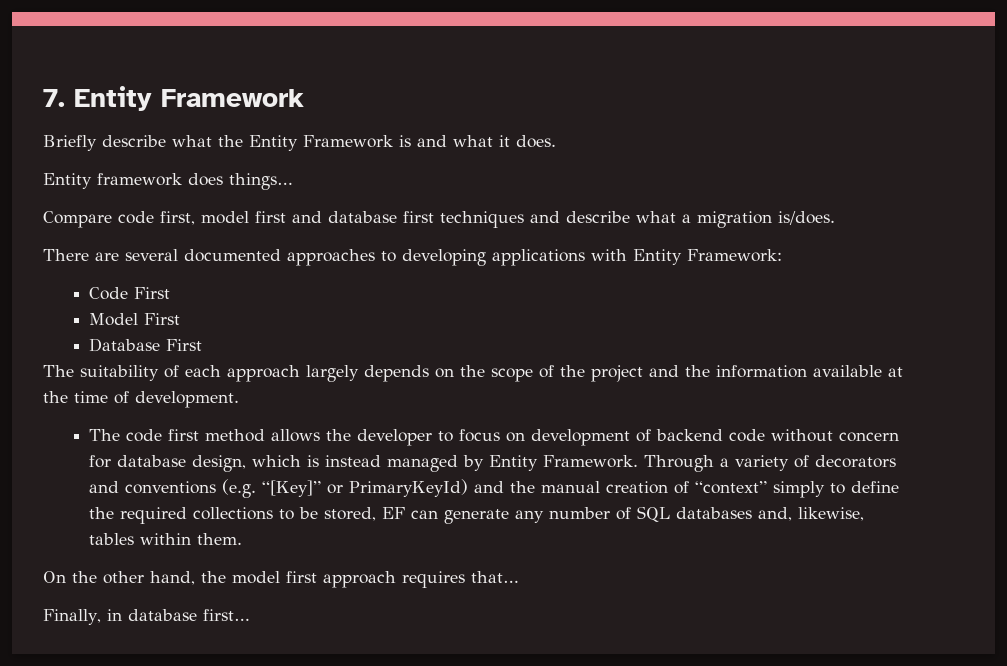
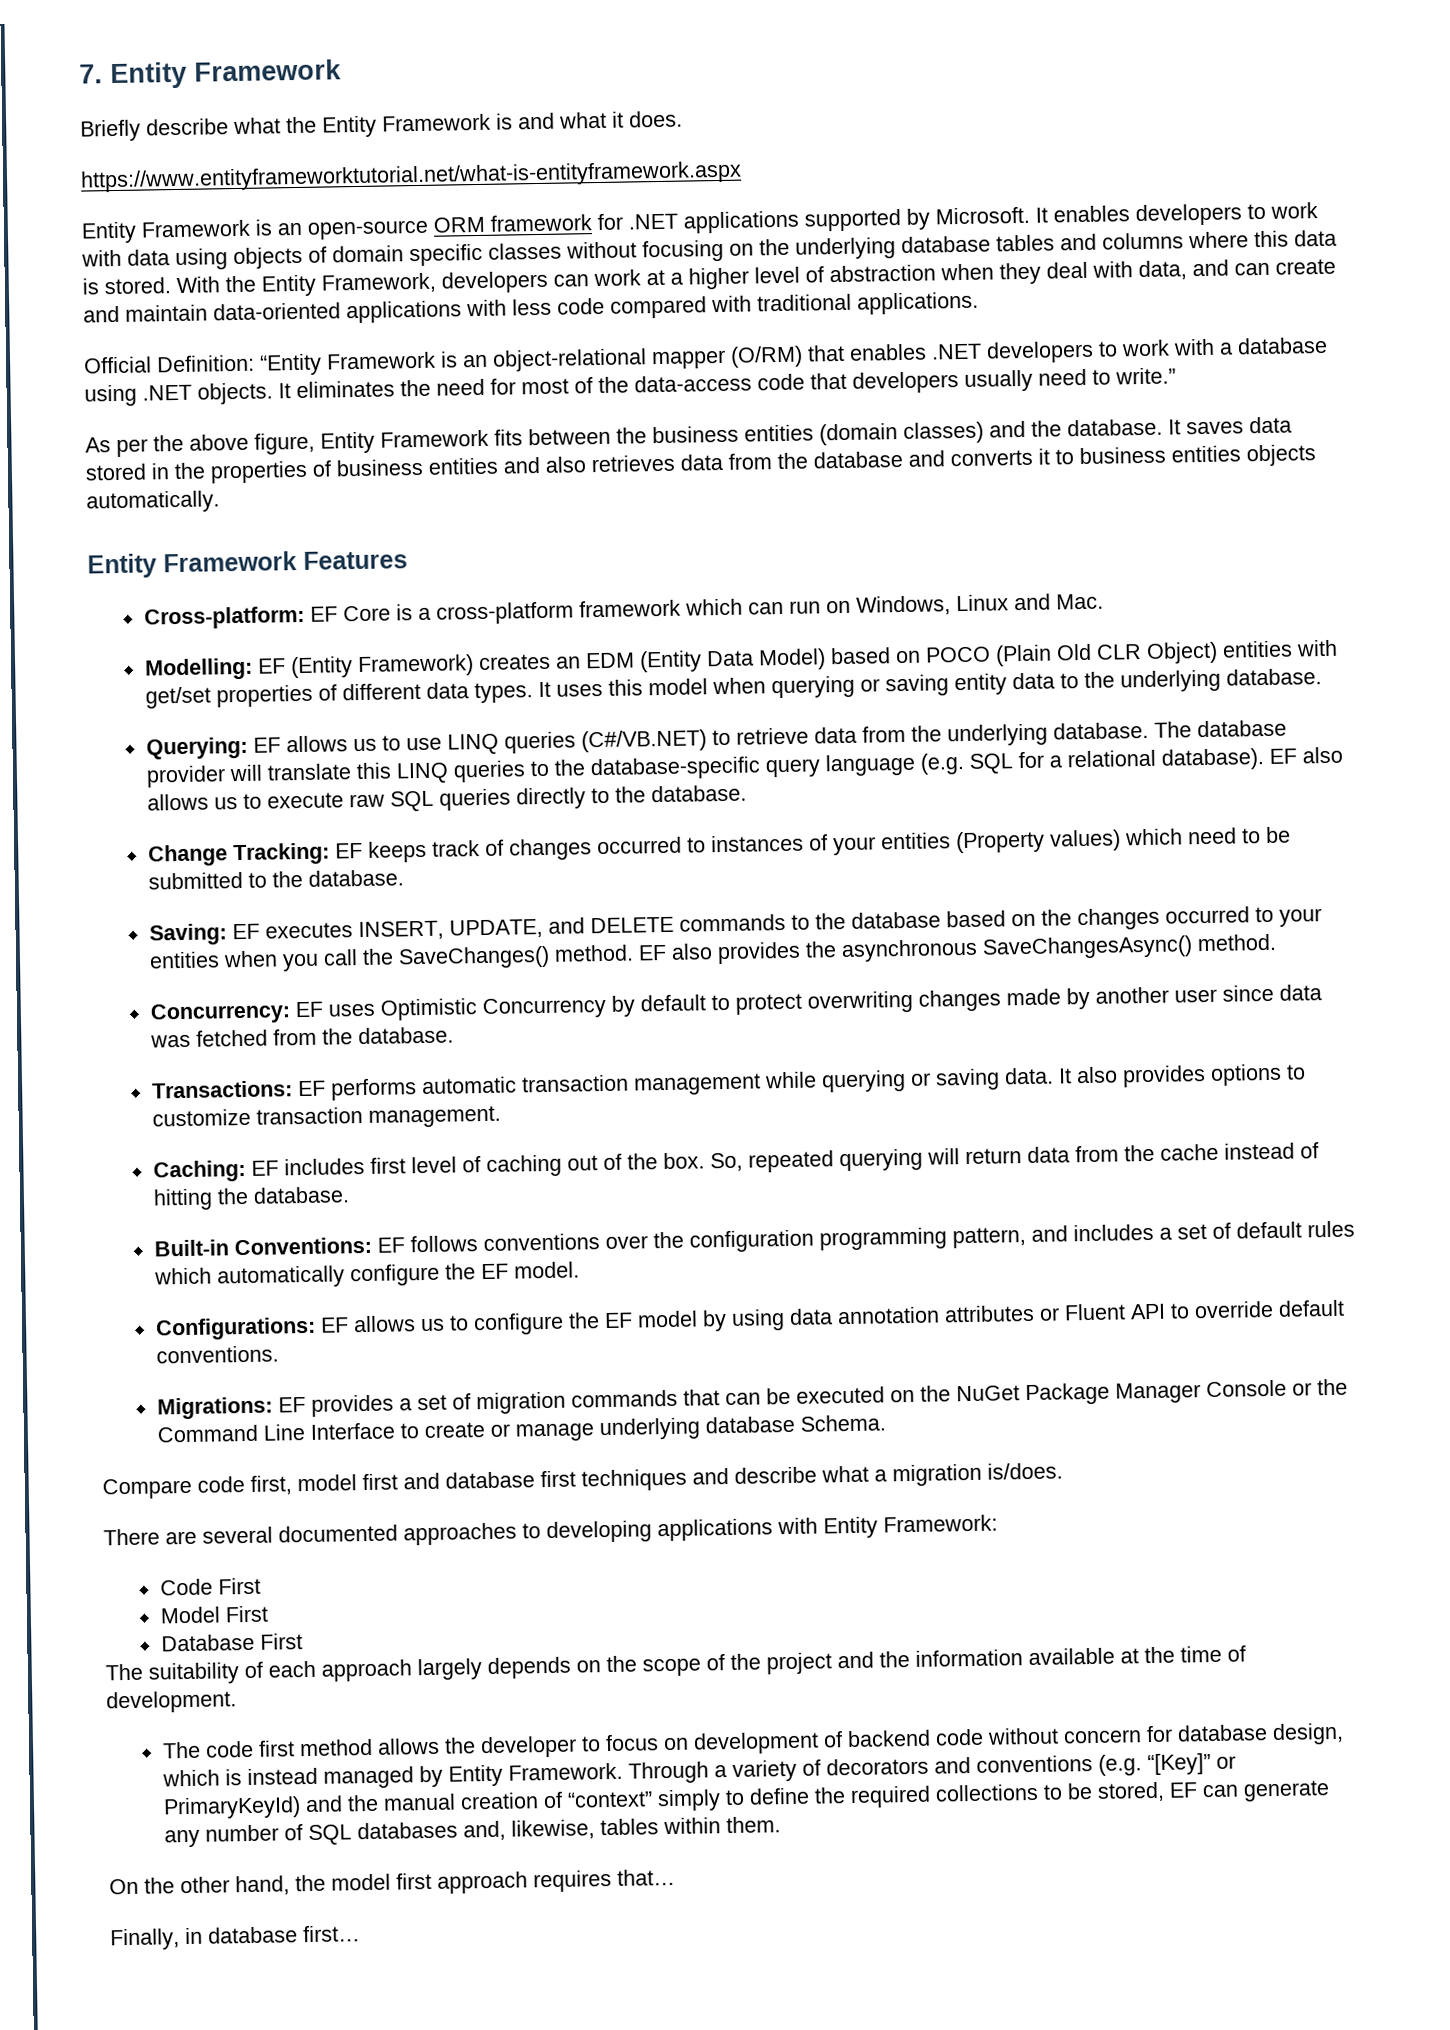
[43,173,292,190] // Entity framework does things… -> [80,160,742,193] [81,202,1318,244] [81,229,1337,271] [82,258,1336,297] [83,291,979,324] [84,336,1328,376] [84,367,1176,407] [85,416,1292,458] [85,444,1316,484] [86,490,220,514] [87,550,408,579] [143,593,1104,630] [144,639,1338,681] [144,668,1322,709] [145,719,1287,760] [145,746,1343,788] [146,784,747,812] [147,826,1291,867] [147,869,404,890] [148,906,1322,946] [148,933,1276,972] [149,984,1322,1025] [149,1026,454,1048] [151,1063,1306,1101] [151,1105,501,1128] [152,1142,1319,1183] [152,1186,350,1211] [153,1220,1355,1257] [153,1261,580,1289] [154,1299,1345,1341] [155,1345,279,1364] [156,1378,1348,1420] [156,1414,886,1443] // https://www.entityframeworktutorial.net/what-is-entityframework.aspx // Entity Framework is an open-source ORM framework for .NET applications supported by Microsoft. It enables developers to work with data using objects of domain specific classes without focusing on the underlying database tables and columns where this data is stored. With the Entity Framework, developers can work at a higher level of abstraction when they deal with data, and can create and maintain data-oriented applications with less code compared with traditional applications. // Official Definition: “Entity Framework is an object-relational mapper (O/RM) that enables .NET developers to work with a database using .NET objects. It eliminates the need for most of the data-access code that developers usually need to write.” // As per the above figure, Entity Framework fits between the business entities (domain classes) and the database. It saves data stored in the properties of business entities and also retrieves data from the database and converts it to business entities objects automatically. // Entity Framework Features // Cross-platform: EF Core is a cross-platform framework which can run on Windows, Linux and Mac. // Modelling: EF (Entity Framework) creates an EDM (Entity Data Model) based on POCO (Plain Old CLR Object) entities with get/set properties of different data types. It uses this model when querying or saving entity data to the underlying database. // Querying: EF allows us to use LINQ queries (C#/VB.NET) to retrieve data from the underlying database. The database provider will translate this LINQ queries to the database-specific query language (e.g. SQL for a relational database). EF also allows us to execute raw SQL queries directly to the database. // Change Tracking: EF keeps track of changes occurred to instances of your entities (Property values) which need to be submitted to the database. // Saving: EF executes INSERT, UPDATE, and DELETE commands to the database based on the changes occurred to your entities when you call the SaveChanges() method. EF also provides the asynchronous SaveChangesAsync() method. // Concurrency: EF uses Optimistic Concurrency by default to protect overwriting changes made by another user since data was fetched from the database. // Transactions: EF performs automatic transaction management while querying or saving data. It also provides options to customize transaction management. // Caching: EF includes first level of caching out of the box. So, repeated querying will return data from the cache instead of hitting the database. // Built-in Conventions: EF follows conventions over the configuration programming pattern, and includes a set of default rules which automatically configure the EF model. // Configurations: EF allows us to configure the EF model by using data annotation attributes or Fluent API to override default conventions. // Migrations: EF provides a set of migration commands that can be executed on the NuGet Package Manager Console or the Command Line Interface to create or manage underlying database Schema.

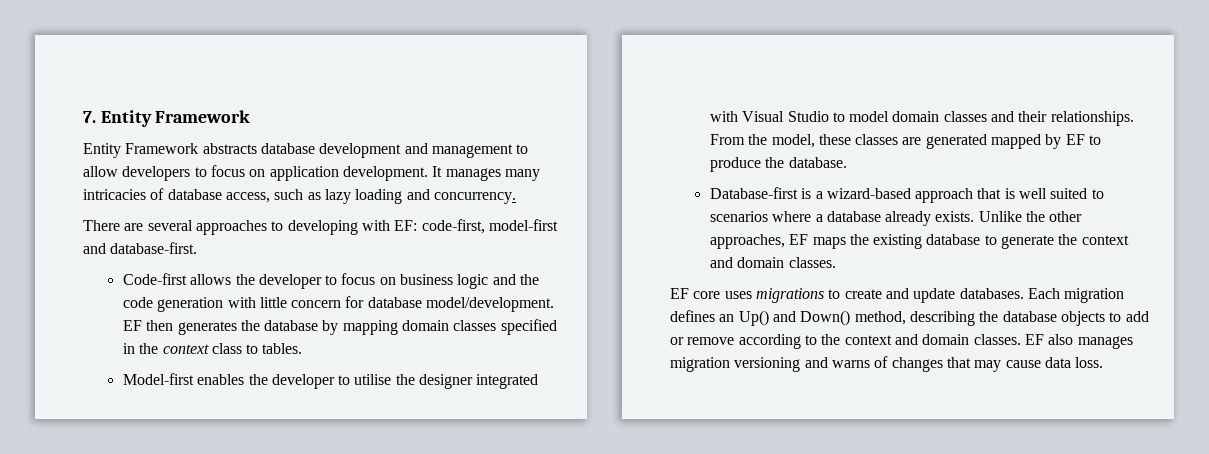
[80,110,683,142] [80,160,742,193] [81,202,1318,244] [81,229,1337,271] [82,258,1336,297] [83,291,979,324] [84,336,1328,376] [84,367,1176,407] [85,416,1292,458] [85,444,1316,484] [86,490,220,514] [87,550,408,579] [143,593,1104,630] [144,639,1338,681] [144,668,1322,709] [145,719,1287,760] [145,746,1343,788] [146,784,747,812] [147,826,1291,867] [147,869,404,890] [148,906,1322,946] [148,933,1276,972] [149,984,1322,1025] [149,1026,454,1048] [151,1063,1306,1101] [151,1105,501,1128] [152,1142,1319,1183] [152,1186,350,1211] [153,1220,1355,1257] [153,1261,580,1289] [154,1299,1345,1341] [155,1345,279,1364] [156,1378,1348,1420] [156,1414,886,1443] [102,1462,1063,1500] Briefly describe what the Entity Framework is and what it does. // https://www.entityframeworktutorial.net/what-is-entityframework.aspx // Entity Framework is an open-source ORM framework for .NET applications supported by Microsoft. It enables developers to work with data using objects of domain specific classes without focusing on the underlying database tables and columns where this data is stored. With the Entity Framework, developers can work at a higher level of abstraction when they deal with data, and can create and maintain data-oriented applications with less code compared with traditional applications. // Official Definition: “Entity Framework is an object-relational mapper (O/RM) that enables .NET developers to work with a database using .NET objects. It eliminates the need for most of the data-access code that developers usually need to write.” // As per the above figure, Entity Framework fits between the business entities (domain classes) and the database. It saves data stored in the properties of business entities and also retrieves data from the database and converts it to business entities objects automatically. // Entity Framework Features // Cross-platform: EF Core is a cross-platform framework which can run on Windows, Linux and Mac. // Modelling: EF (Entity Framework) creates an EDM (Entity Data Model) based on POCO (Plain Old CLR Object) entities with get/set properties of different data types. It uses this model when querying or saving entity data to the underlying database. // Querying: EF allows us to use LINQ queries (C#/VB.NET) to retrieve data from the underlying database. The database provider will translate this LINQ queries to the database-specific query language (e.g. SQL for a relational database). EF also allows us to execute raw SQL queries directly to the database. // Change Tracking: EF keeps track of changes occurred to instances of your entities (Property values) which need to be submitted to the database. // Saving: EF executes INSERT, UPDATE, and DELETE commands to the database based on the changes occurred to your entities when you call the SaveChanges() method. EF also provides the asynchronous SaveChangesAsync() method. // Concurrency: EF uses Optimistic Concurrency by default to protect overwriting changes made by another user since data was fetched from the database. // Transactions: EF performs automatic transaction management while querying or saving data. It also provides options to customize transaction management. // Caching: EF includes first level of caching out of the box. So, repeated querying will return data from the cache instead of hitting the database. // Built-in Conventions: EF follows conventions over the configuration programming pattern, and includes a set of default rules which automatically configure the EF model. // Configurations: EF allows us to configure the EF model by using data annotation attributes or Fluent API to override default conventions. // Migrations: EF provides a set of migration commands that can be executed on the NuGet Package Manager Console or the Command Line Interface to create or manage underlying database Schema. // Compare code first, model first and database first techniques and describe what a migration is/does. -> [83,143,529,158] [83,165,540,181] [83,188,516,204] Entity Framework abstracts database development and management to allow developers to focus on application development. It manages many intricacies of database access, such as lazy loading and concurrency.
[278,1524,398,1543] documented -> (193, 225) none
[657,1514,998,1542] [159,1577,261,1596] [159,1605,268,1624] [160,1633,303,1652] [105,1645,1246,1685] [106,1690,237,1714] [161,1738,373,1759] applications with Entity Framework: // Code First // Model First // Database First // The suitability of each approach largely depends on the scope of the project and the information available at the time of development. // The code first method -> [361,219,558,234] [83,242,198,254] [122,273,187,285] with EF: code-first, model-first and database-first. // Code-first
[692,1722,1344,1755] [161,1753,1236,1789] [162,1780,1330,1820] [163,1816,781,1848] [109,1868,676,1896] [110,1925,361,1951] development of backend code without concern for database design, which is instead managed by Entity Framework. Through a variety of decorators and conventions (e.g. “[Key]” or PrimaryKeyId) and the manual creation of “context” simply to define the required collections to be stored, EF can generate any number of SQL databases and, likewise, tables within them. // On the other hand, the model first approach requires that… // Finally, in database first… -> [400,274,540,289] [122,296,555,312] [122,319,557,335] [122,343,303,354] [122,373,539,389] [709,111,1134,126] [709,134,1102,149] [709,157,847,172] [709,187,1104,203] [709,211,1083,226] [709,234,1129,249] [709,257,836,268] [670,288,1125,303] [670,310,1149,326] [670,334,1133,349] [670,356,1104,372] business logic and the code generation with little concern for database model/development. EF then generates the database by mapping domain classes specified in the context class to tables. // Model-first enables the developer to utilise the designer integrated with Visual Studio to model domain classes and their relationships. From the model, these classes are generated mapped by EF to produce the database. // Database-first is a wizard-based approach that is well suited to scenarios where a database already exists. Unlike the other approaches, EF maps the existing database to generate the context and domain classes. // EF core uses migrations to create and update databases. Each migration defines an Up() and Down() method, describing the database objects to add or remove according to the context and domain classes. EF also manages migration versioning and warns of changes that may cause data loss.

